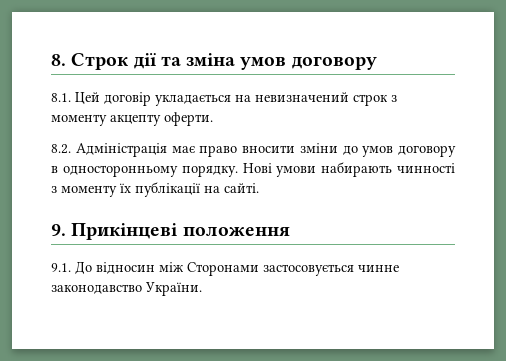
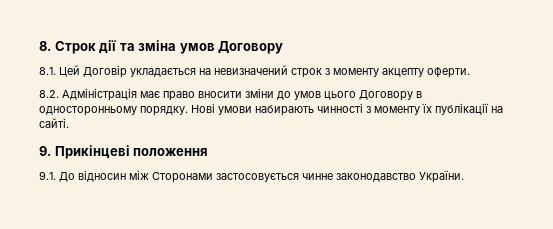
[291,56,377,70] договору -> [218,41,284,54] Договору
[104,92,151,106] договір -> [83,65,127,78] Договір
[398,145,456,157] договору -> [324,90,413,101] цього Договору

